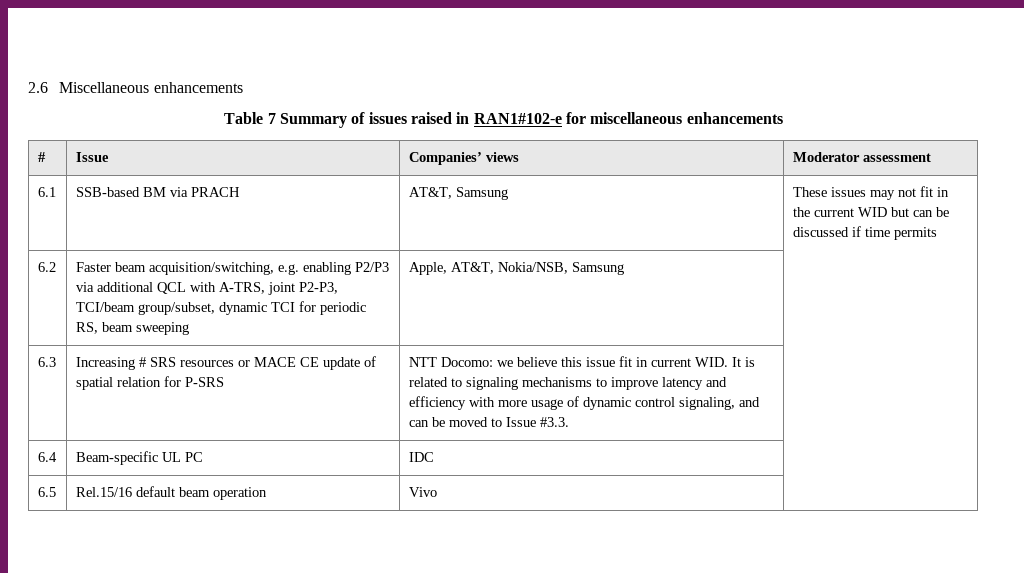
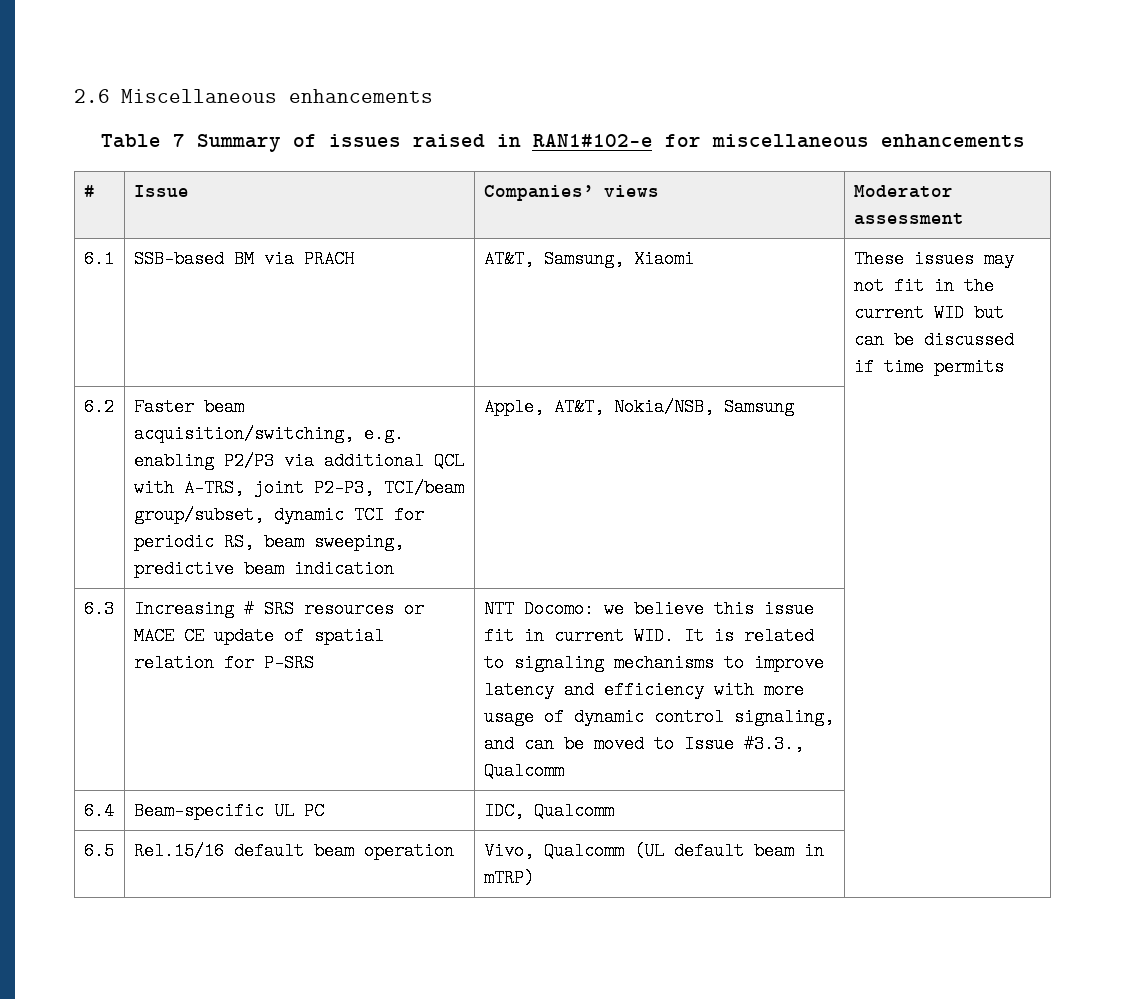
[455,187,508,200] Samsung -> [543,250,694,268] Samsung, Xiaomi
[135,322,189,335] sweeping -> [313,533,404,551] [133,560,394,578] sweeping, predictive beam indication
[539,417,569,427] #3.3. -> [743,735,804,753] [483,762,564,780] #3.3., Qualcomm
[408,452,434,462] IDC -> [483,802,614,820] IDC, Qualcomm
[408,487,437,497] Vivo -> [483,842,824,860] [483,869,534,887] Vivo, Qualcomm (UL default beam in mTRP)

